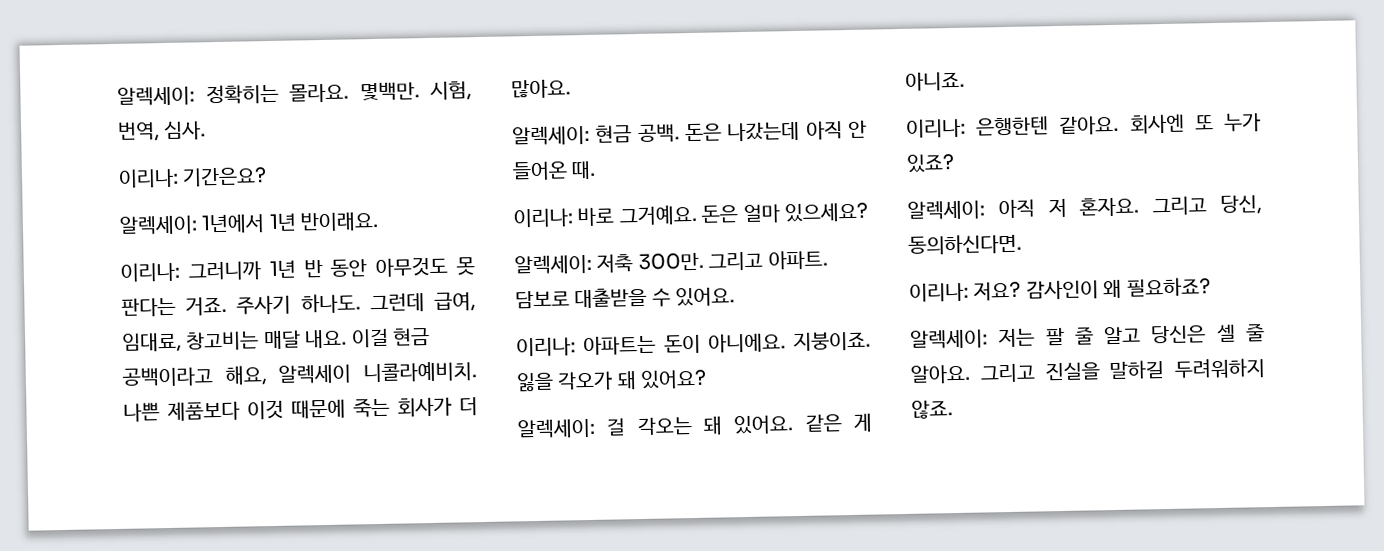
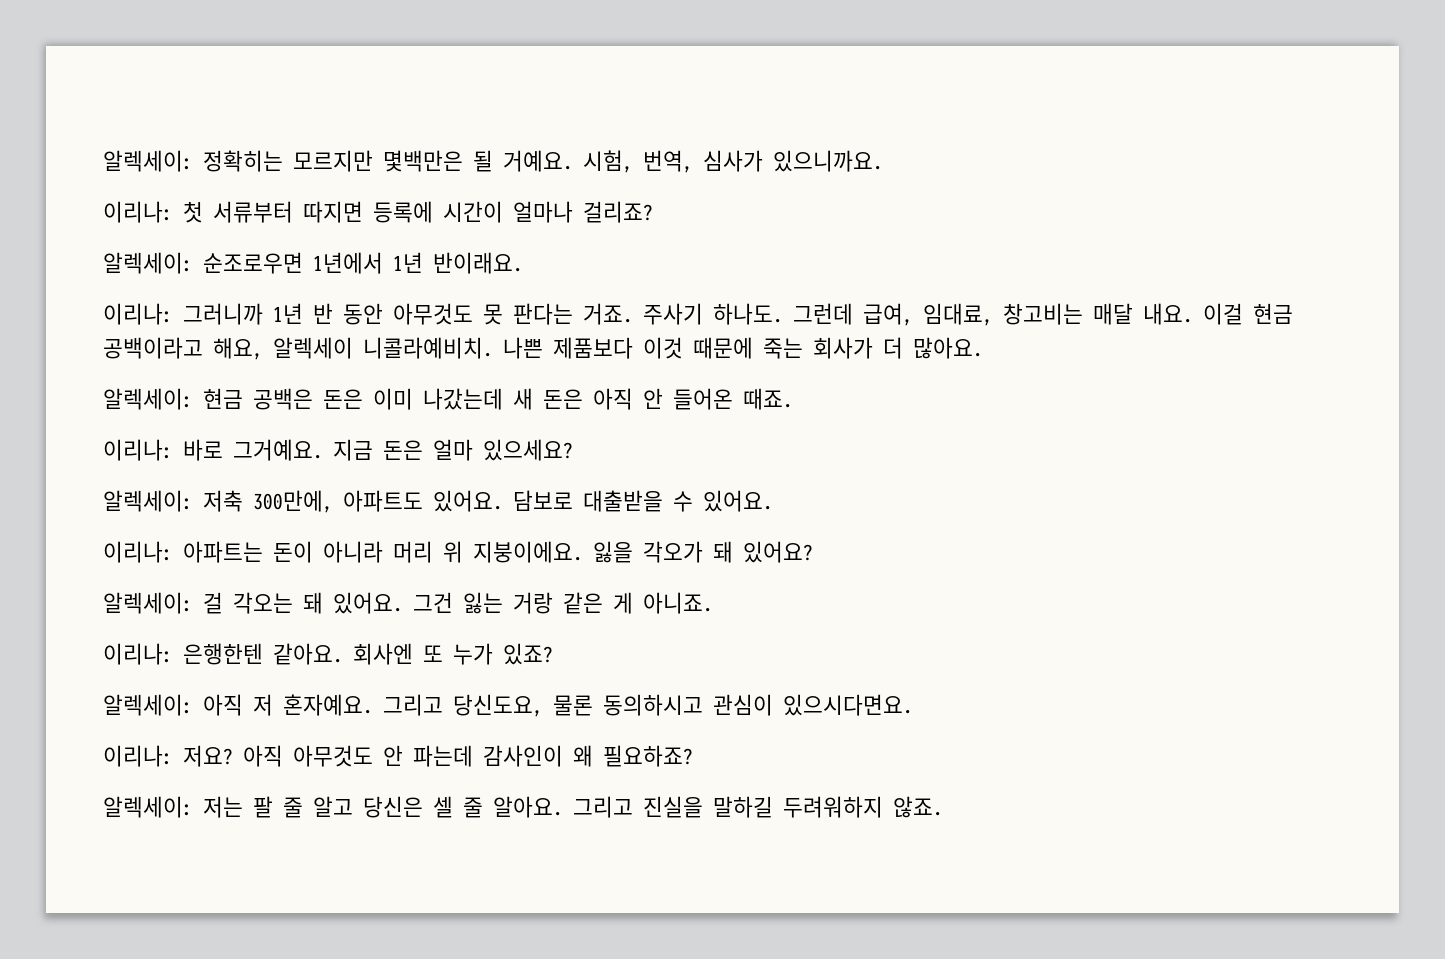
[289,81,472,103] [117,120,207,142] [118,167,268,188] [119,215,198,235] 몰라요. 몇백만. 시험, 번역, 심사. // 이리나: 기간은요? // 알렉세이: -> [293,150,883,173] [103,201,653,223] [103,252,303,274] 모르지만 몇백만은 될 거예요. 시험, 번역, 심사가 있으니까요. // 이리나: 첫 서류부터 따지면 등록에 시간이 얼마나 걸리죠? // 알렉세이: 순조로우면
[637,121,801,144] 공백. 돈은 나갔는데 -> [253,388,583,410] 공백은 돈은 이미 나갔는데 새 돈은
[571,160,597,180] 때. -> [743,388,793,410] 때죠.
(698, 215) none -> [333,439,373,461] 지금
[637,250,828,272] 300만. 그리고 아파트. -> [253,490,503,513] 300만에, 아파트도 있어요.
[707,330,871,353] 아니에요. 지붕이죠. -> [323,541,583,563] 아니라 머리 위 지붕이에요.
(795, 425) none -> [413,592,553,614] 그건 잃는 거랑
[1079,195,1262,217] [908,233,1022,255] [909,281,1022,302] 혼자요. 그리고 당신, 동의하신다면. // 이리나: 저요? -> [283,694,913,717] [103,745,473,767] 혼자예요. 그리고 당신도요, 물론 동의하시고 관심이 있으시다면요. // 이리나: 저요? 아직 아무것도 안 파는데

